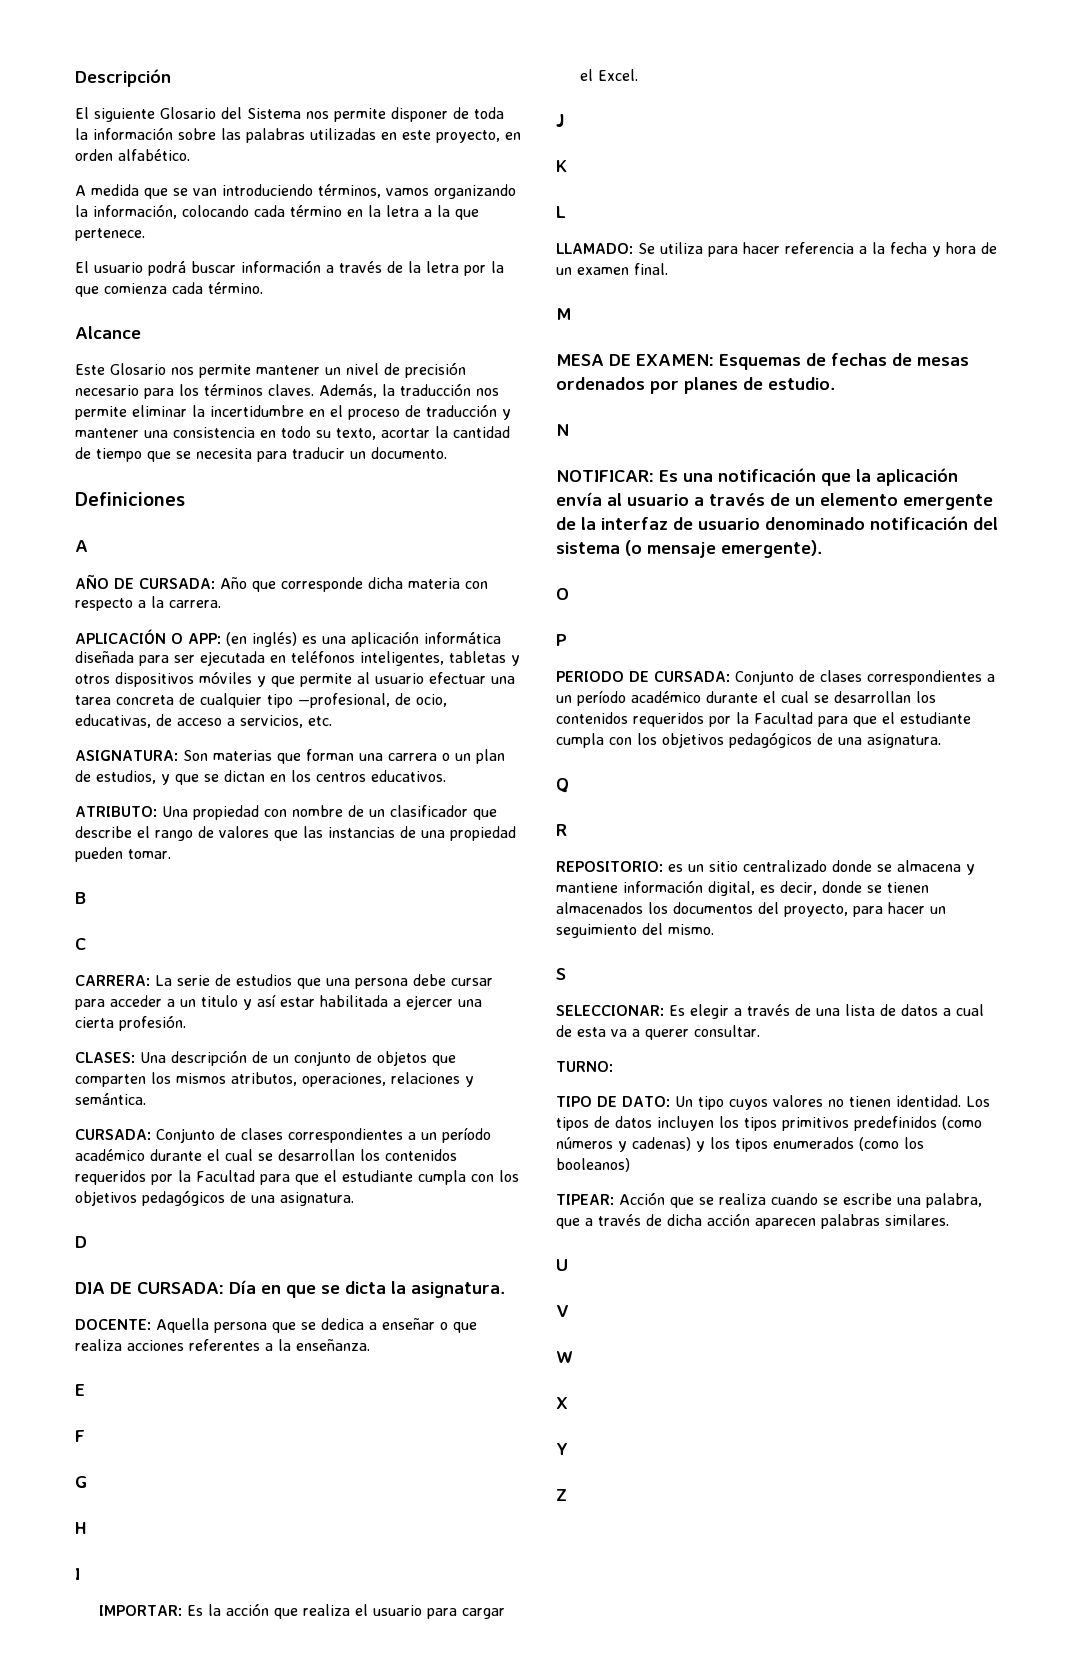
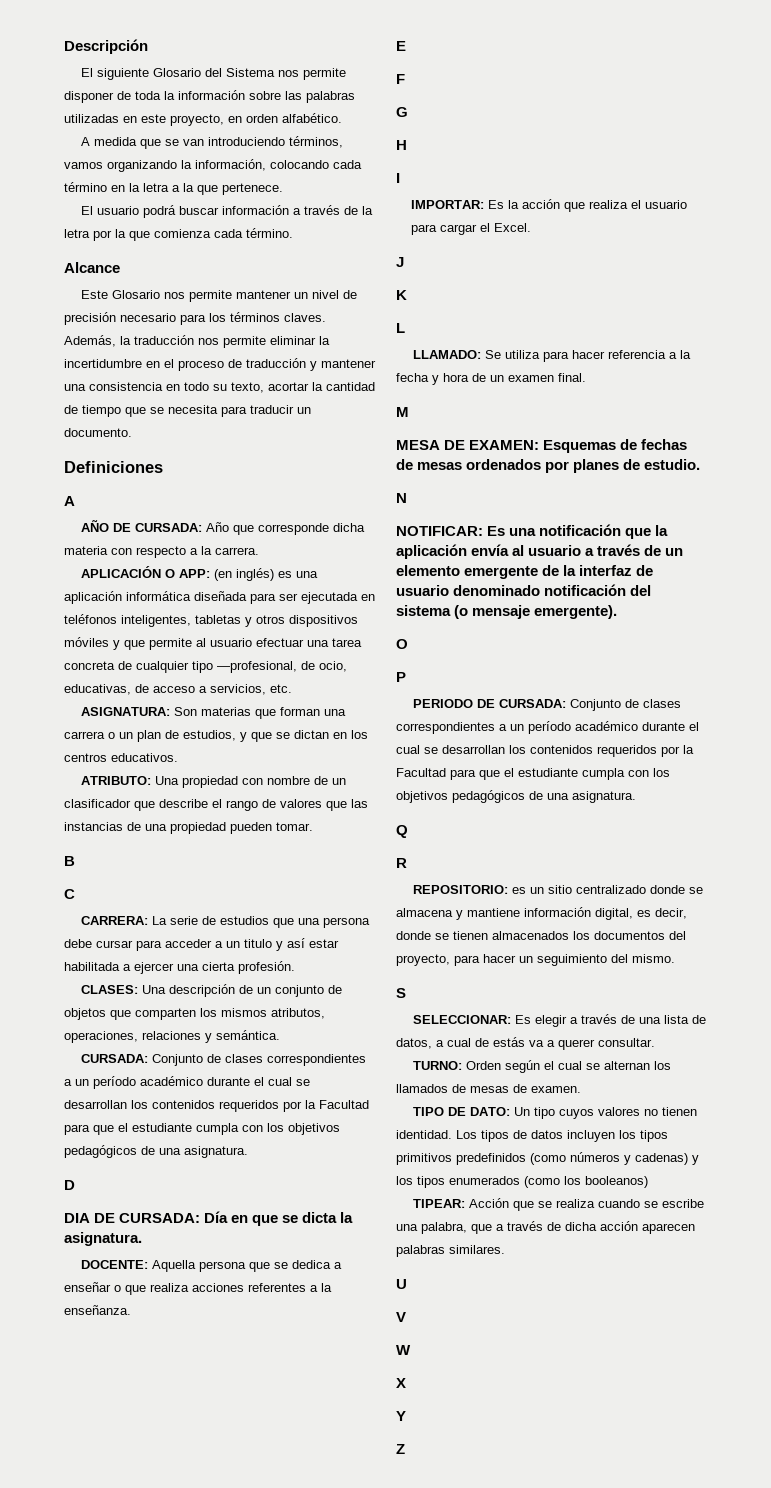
[901,1004,938,1016] datos -> [396,1038,432,1049] datos,
[577,1027,606,1037] esta -> [493,1037,525,1047] estás
(613, 1066) none -> [465,1060,671,1073] [396,1084,581,1093] Orden según el cual se alternan los llamados de mesas de examen.

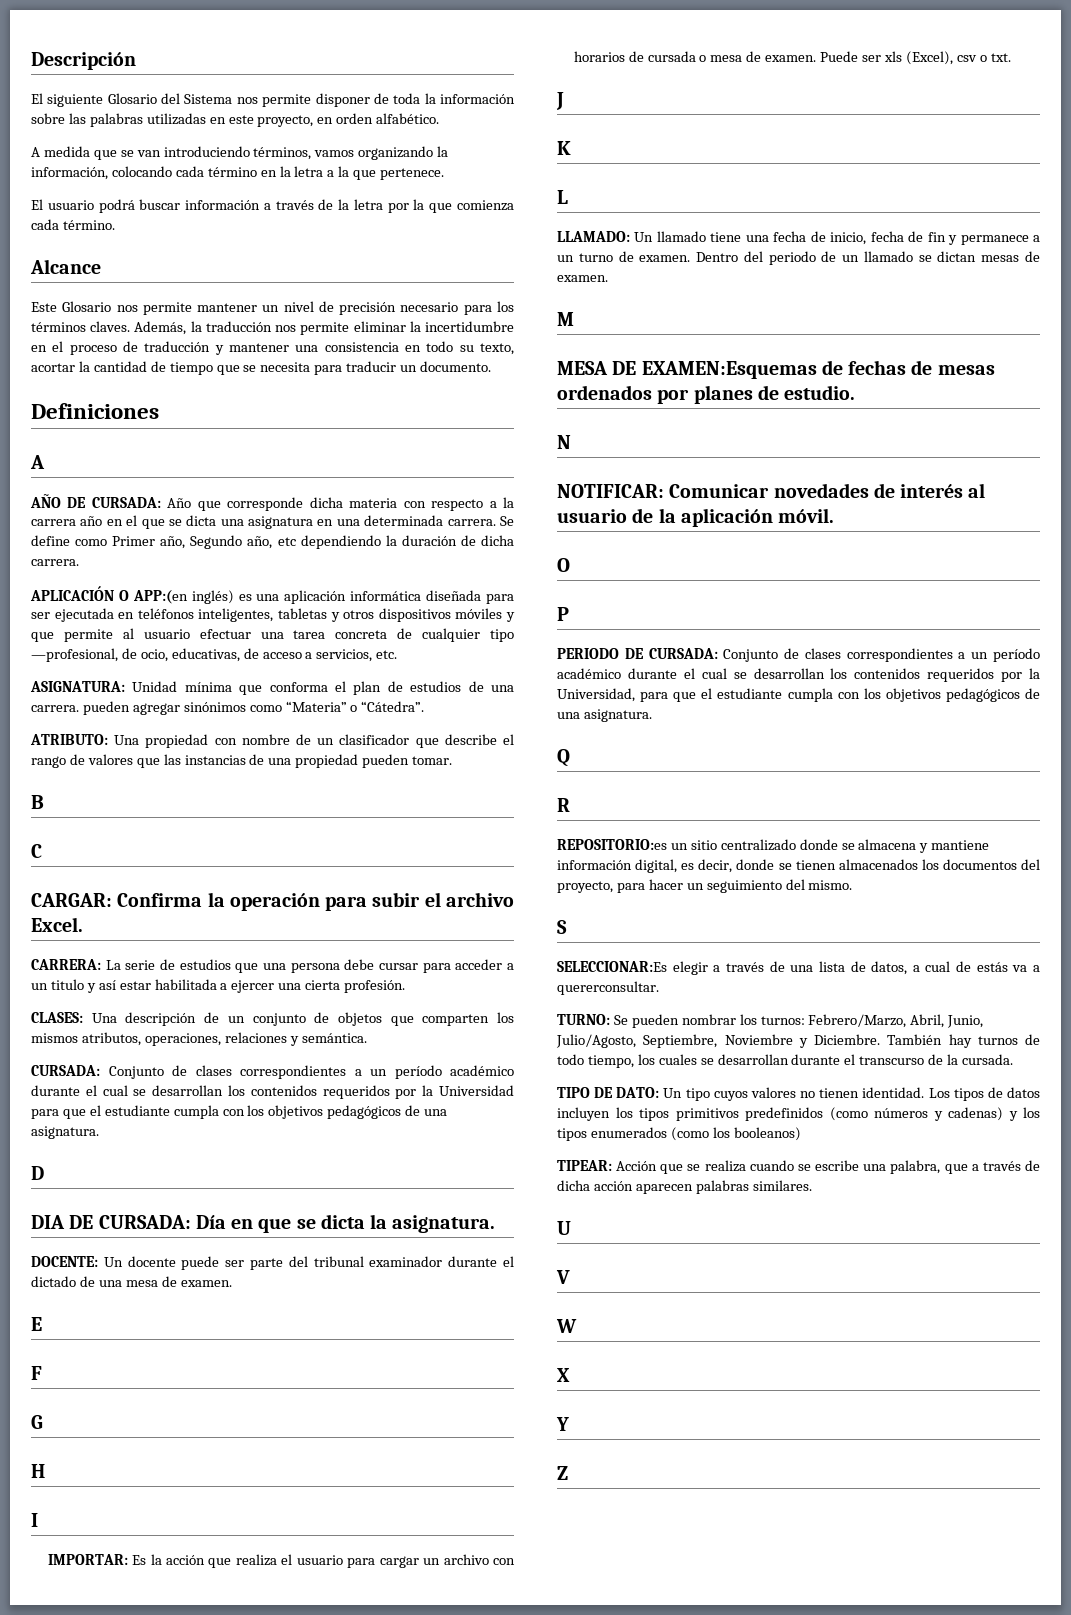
(212, 550) none -> [31,515,514,529] [31,535,514,549] carrera año en el que se dicta una asignatura en una determinada carrera. Se define como Primer año, Segundo año, etc dependiendo la duración de dicha
[178,569,232,581] APP: (en -> [132,590,188,604] APP:(en
[173,707,346,719] [64,730,368,742] [64,753,178,762] Son materias que forman una carrera o un plan de estudios, y que se dictan en los centros educativos. -> [132,681,514,695] [31,701,425,715] Unidad mínima que conforma el plan de estudios de una carrera. pueden agregar sinónimos como “Materia” o “Cátedra”.
(75, 894) none -> [31,892,514,911] [31,917,83,932] // CARGAR: Confirma la operación para subir el archivo Excel.
[319,1100,369,1109] Facultad -> [439,1085,514,1096] Universidad
[151,1260,342,1272] [64,1282,332,1295] [64,1305,131,1315] Aquella persona que se dedica a enseñar o que realiza acciones referentes a la enseñanza. -> [103,1256,514,1270] [31,1276,232,1287] Un docente puede ser parte del tribunal examinador durante el dictado de una mesa de examen.
[479,223,531,232] [396,257,404,267] [396,290,407,300] [396,323,405,333] [412,350,691,362] [396,373,586,385] el Excel. // J // K // L // LLAMADO: Se utiliza para hacer referencia a la fecha y hora de un examen final. -> [423,1554,515,1565] [573,51,1011,65] [556,92,564,110] [557,141,571,155] [557,190,568,204] [557,231,1040,245] [557,251,1040,265] [557,275,608,282] un archivo con horarios de cursada o mesa de examen. Puede ser xls (Excel), csv o txt. // J // K // L // LLAMADO: Un llamado tiene una fecha de inicio, fecha de fin y permanece a un turno de examen. Dentro del periodo de un llamado se dictan mesas de examen.
[469,440,617,453] EXAMEN: Esquemas -> [641,361,817,379] EXAMEN:Esquemas
[487,524,669,539] [396,544,684,559] [396,565,654,579] [396,584,652,596] [396,605,618,619] Es una notificación que la aplicación envía al usuario a través de un elemento emergente de la interfaz de usuario denominado notificación del sistema (o mensaje emergente). -> [669,483,986,498] [557,508,835,527] Comunicar novedades de interés al usuario de la aplicación móvil.
[396,768,446,777] Facultad -> [557,688,635,702] Universidad,
[412,885,526,894] REPOSITORIO: es -> [557,839,667,850] REPOSITORIO:es
[412,1015,531,1024] SELECCIONAR: Es -> [557,961,667,972] SELECCIONAR:Es
[558,1038,655,1050] querer consultar. -> [557,981,659,995] quererconsultar.
[465,1060,671,1073] [396,1084,581,1093] Orden según el cual se alternan los llamados de mesas de examen. -> [613,1014,984,1028] [556,1034,1040,1048] [557,1054,1014,1068] Se pueden nombrar los turnos: Febrero/Marzo, Abril, Junio, Julio/Agosto, Septiembre, Noviembre y Diciembre. También hay turnos de todo tiempo, los cuales se desarrollan durante el transcurso de la cursada.

